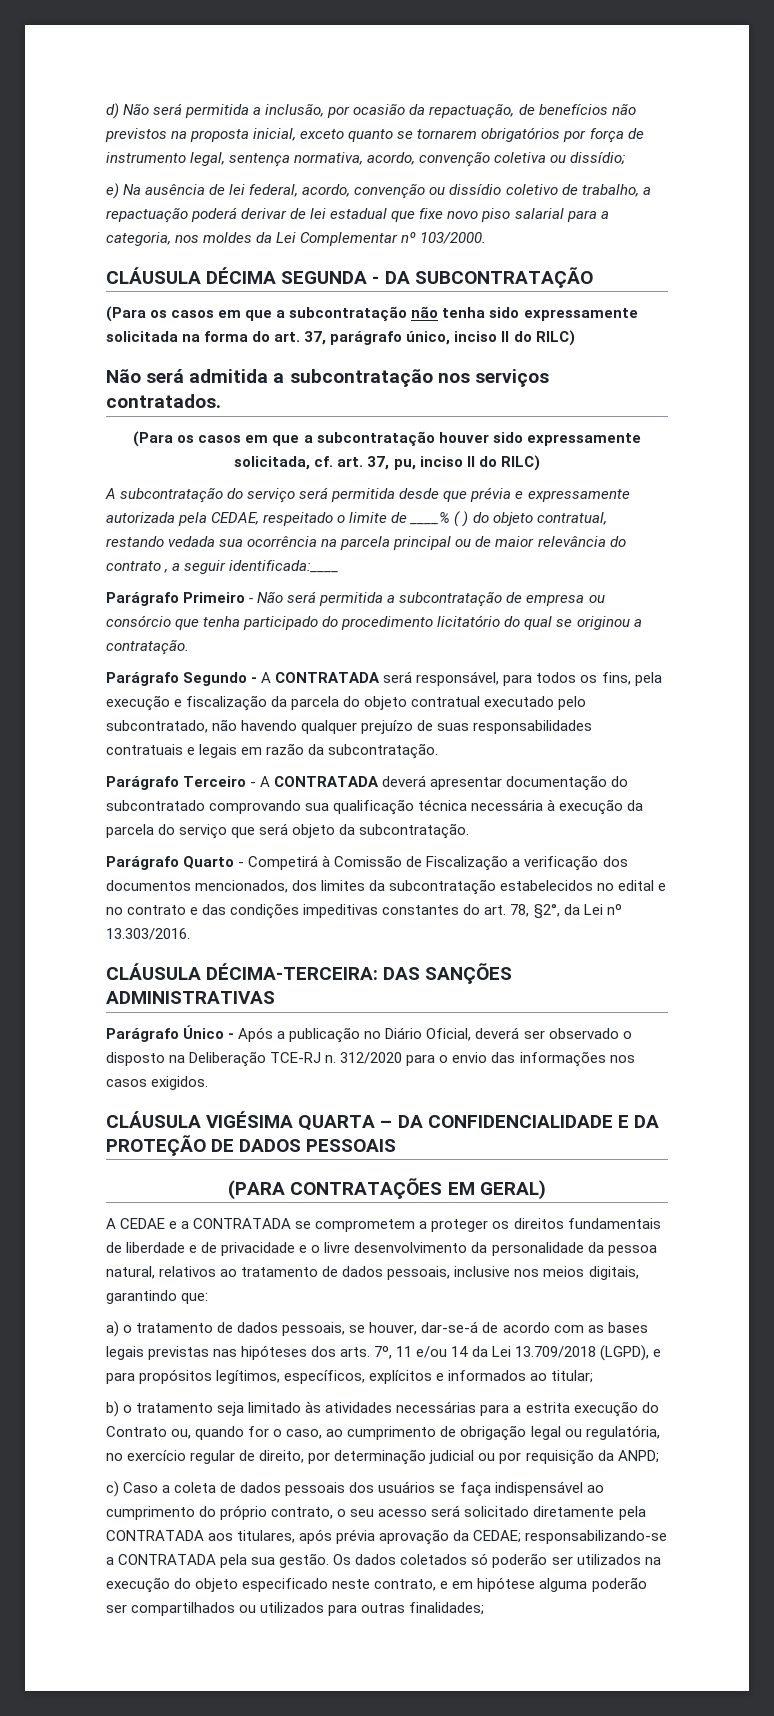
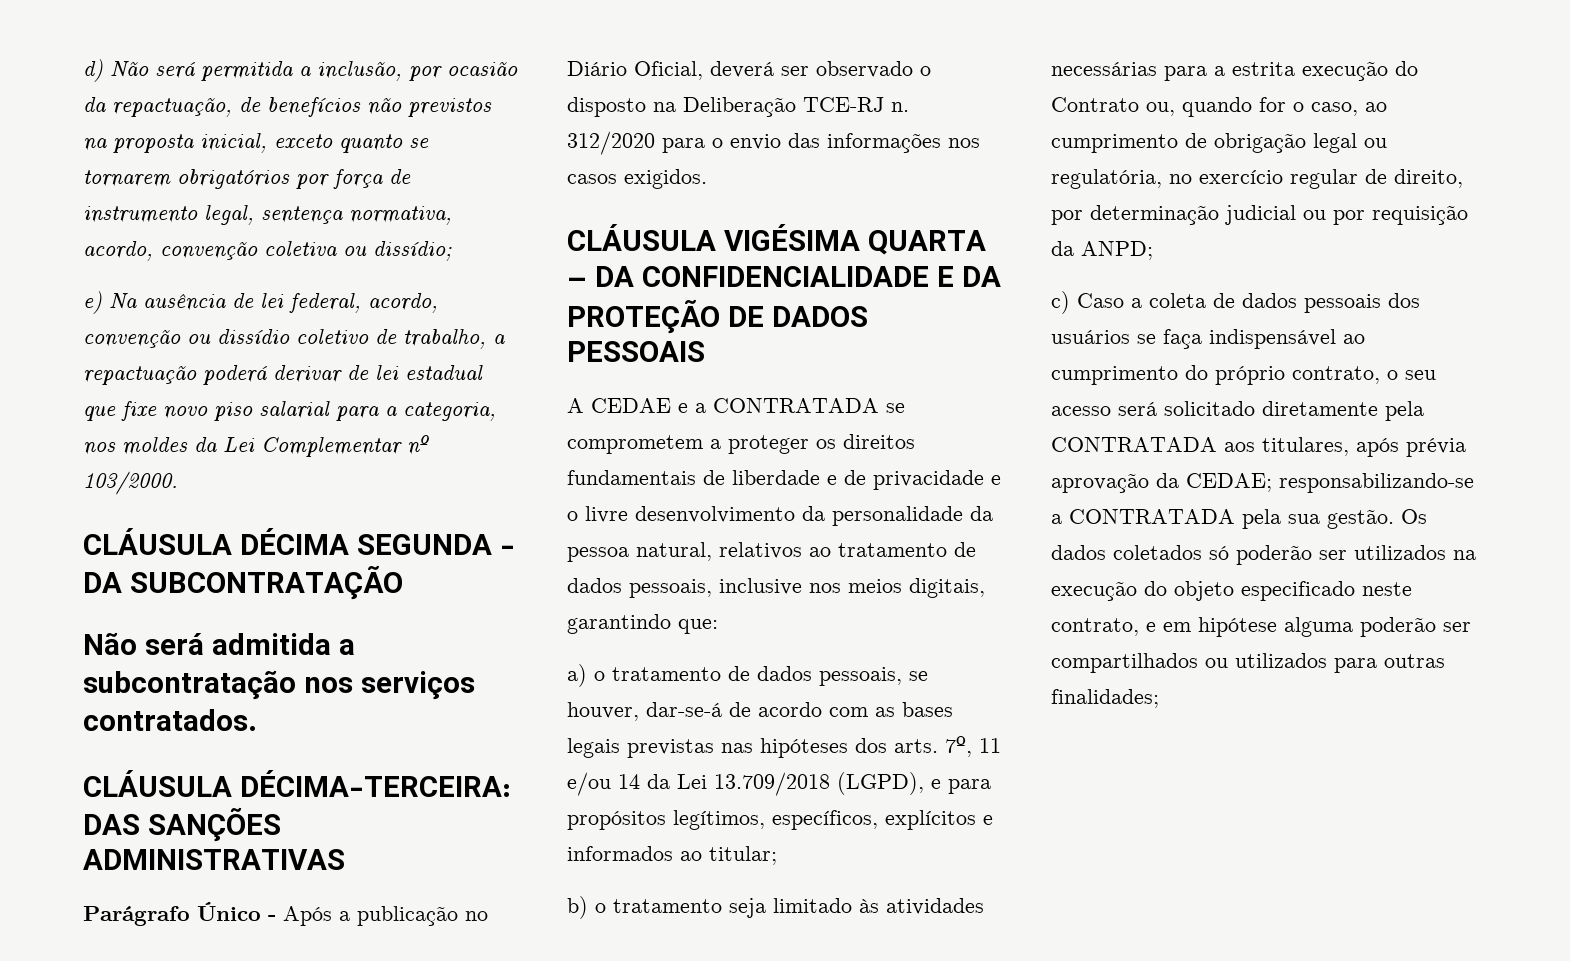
[106,306,638,322] [106,330,575,346] // (Para os casos em que a subcontratação não tenha sido expressamente solicitada na forma do art. 37, parágrafo único, inciso II do RILC) -> (403, 582) none
[133,431,641,447] [234,455,540,471] [105,487,630,503] [106,511,607,527] [106,536,626,550] [106,560,340,574] [106,591,605,607] [106,615,642,630] [106,640,189,655] [106,671,662,686] [106,695,587,711] [106,719,593,734] [106,743,439,759] [106,775,629,791] [106,799,644,815] [106,823,470,839] [106,855,628,871] [106,879,667,895] [106,903,622,919] [106,928,190,940] // (Para os casos em que a subcontratação houver sido expressamente solicitada, cf. art. 37, pu, inciso II do RILC) // A subcontratação do serviço será permitida desde que prévia e expressamente autorizada pela CEDAE, respeitado o limite de ____% ( ) do objeto contratual, restando vedada sua ocorrência na parcela principal ou de maior relevância do contrato , a seguir identificada:____ // Parágrafo Primeiro - Não será permitida a subcontratação de empresa ou consórcio que tenha participado do procedimento licitatório do qual se originou a contratação. // Parágrafo Segundo - A CONTRATADA será responsável, para todos os fins, pela execução e fiscalização da parcela do objeto contratual executado pelo subcontratado, não havendo qualquer prejuízo de suas responsabilidades contratuais e legais em razão da subcontratação. // Parágrafo Terceiro - A CONTRATADA deverá apresentar documentação do subcontratado comprovando sua qualificação técnica necessária à execução da parcela do serviço que será objeto da subcontratação. // Parágrafo Quarto - Competirá à Comissão de Fiscalização a verificação dos documentos mencionados, dos limites da subcontratação estabelecidos no edital e no contrato e das condições impeditivas constantes do art. 78, §2°, da Lei nº 13.303/2016. -> (257, 720) none
[228,1178,546,1200] // (PARA CONTRATAÇÕES EM GERAL) -> (705, 351) none

